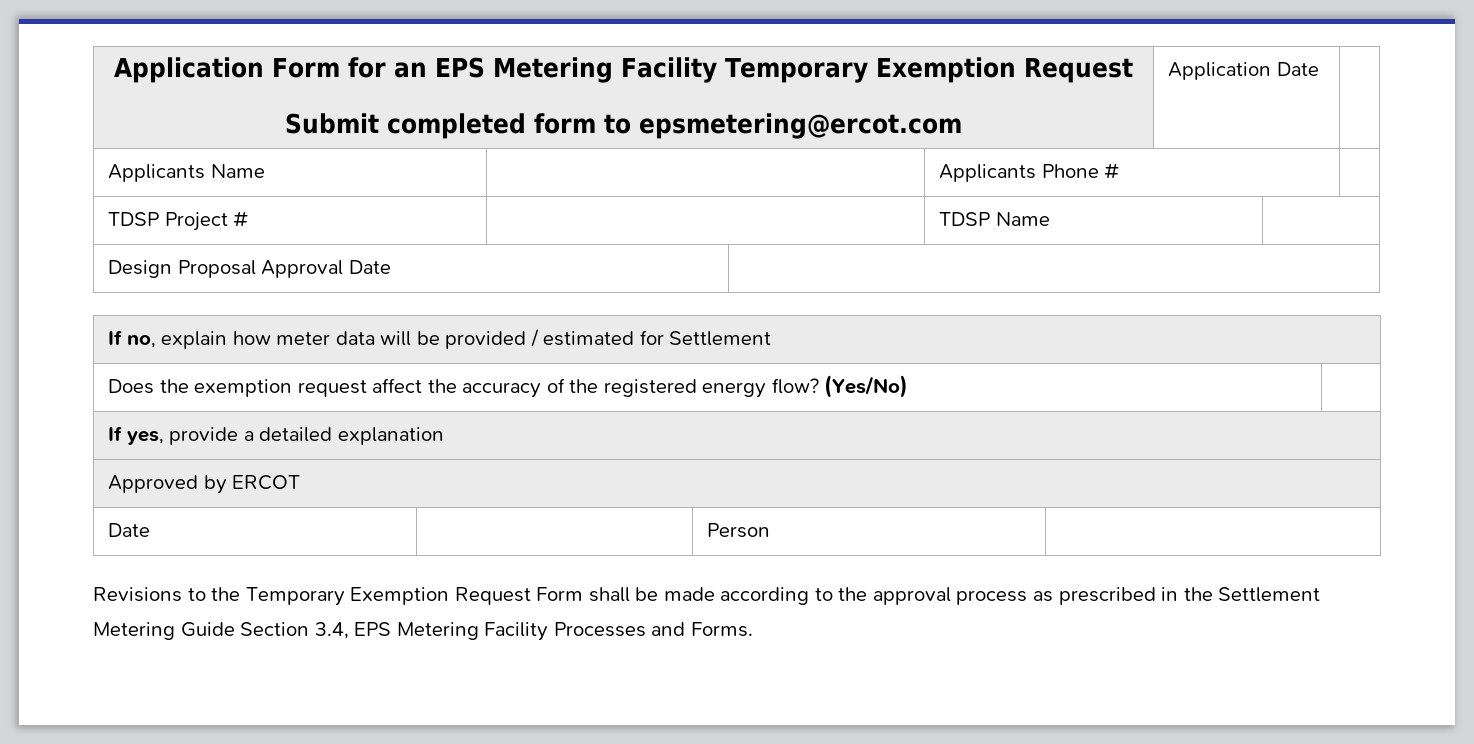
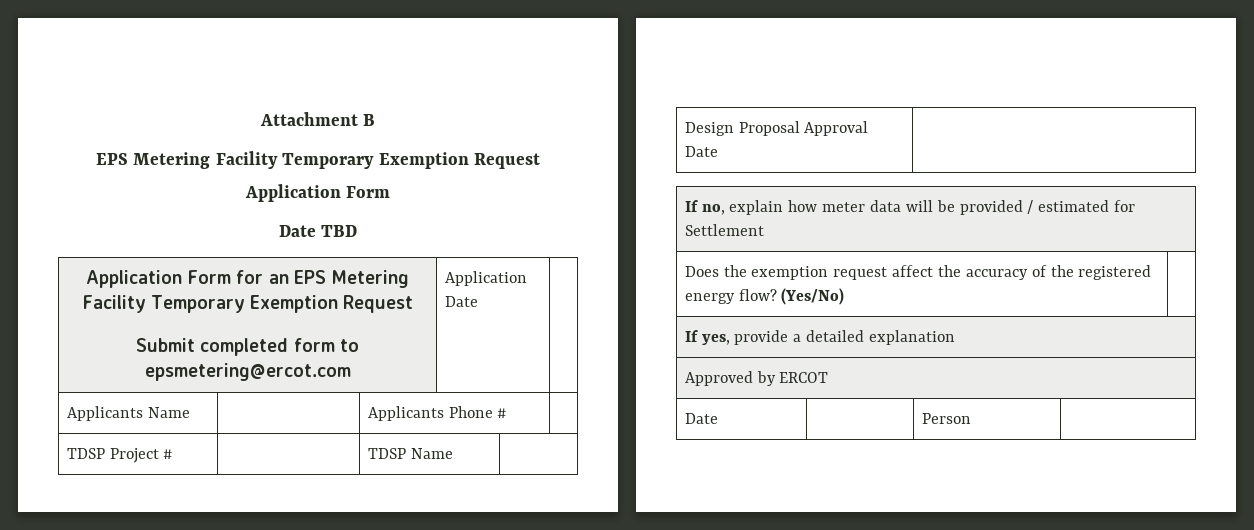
(113, 70) none -> [259,112,376,126] [96,151,540,169] [244,184,391,202] [278,225,358,237] Attachment B // EPS Metering Facility Temporary Exemption Request // Application Form // Date TBD //
[93,587,1321,606] [93,622,753,641] // Revisions to the Temporary Exemption Request Form shall be made according to the approval process as prescribed in the Settlement Metering Guide Section 3.4, EPS Metering Facility Processes and Forms. -> (971, 418) none

